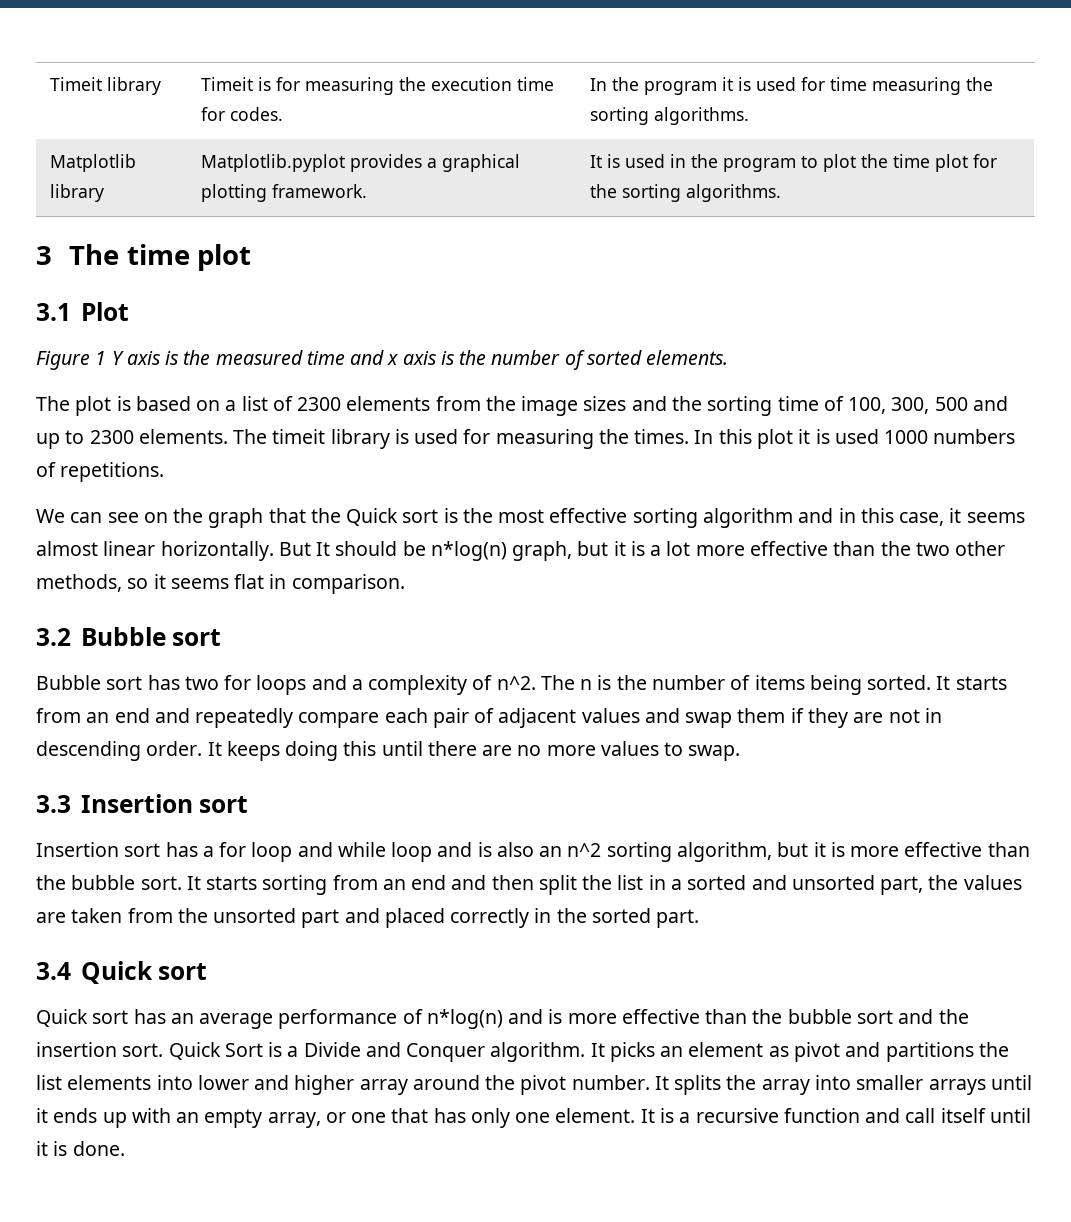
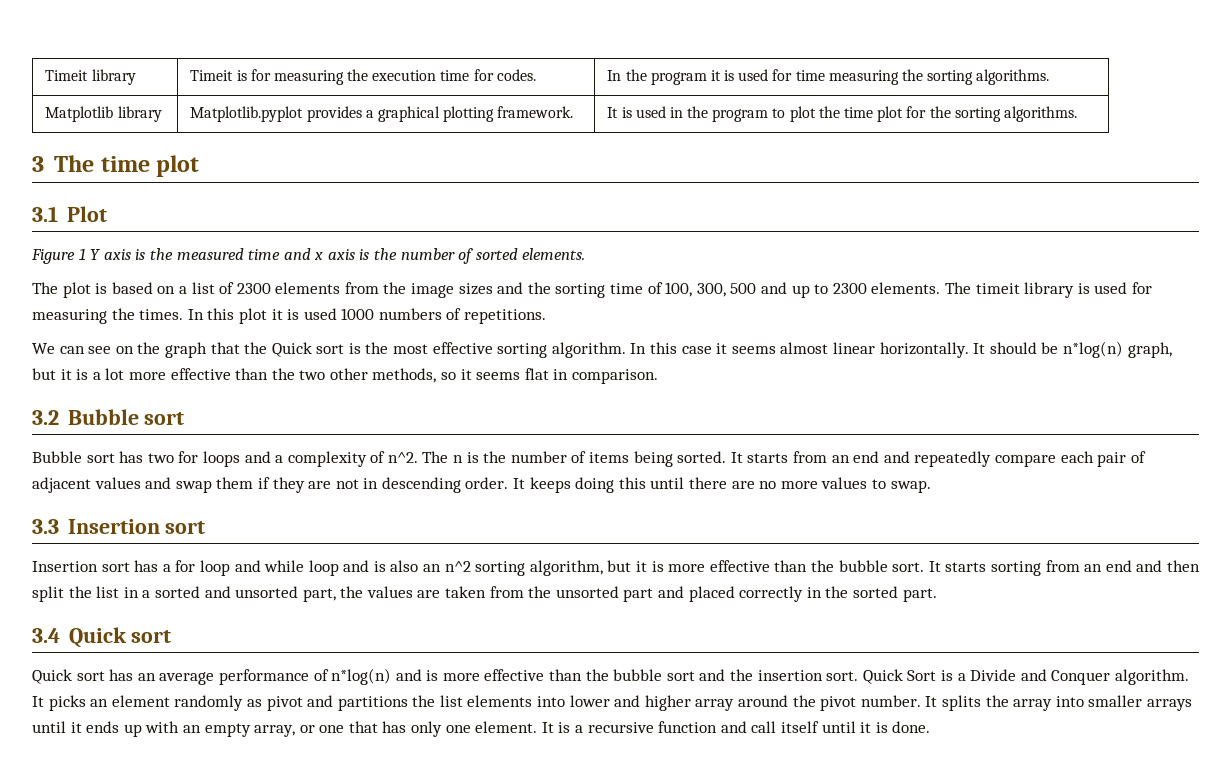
[702,508,945,528] algorithm and in this case, -> [551,342,712,358] algorithm. In this case
[278,542,311,556] But -> (969, 350) none
(764, 1049) none -> [174,695,244,711] randomly

